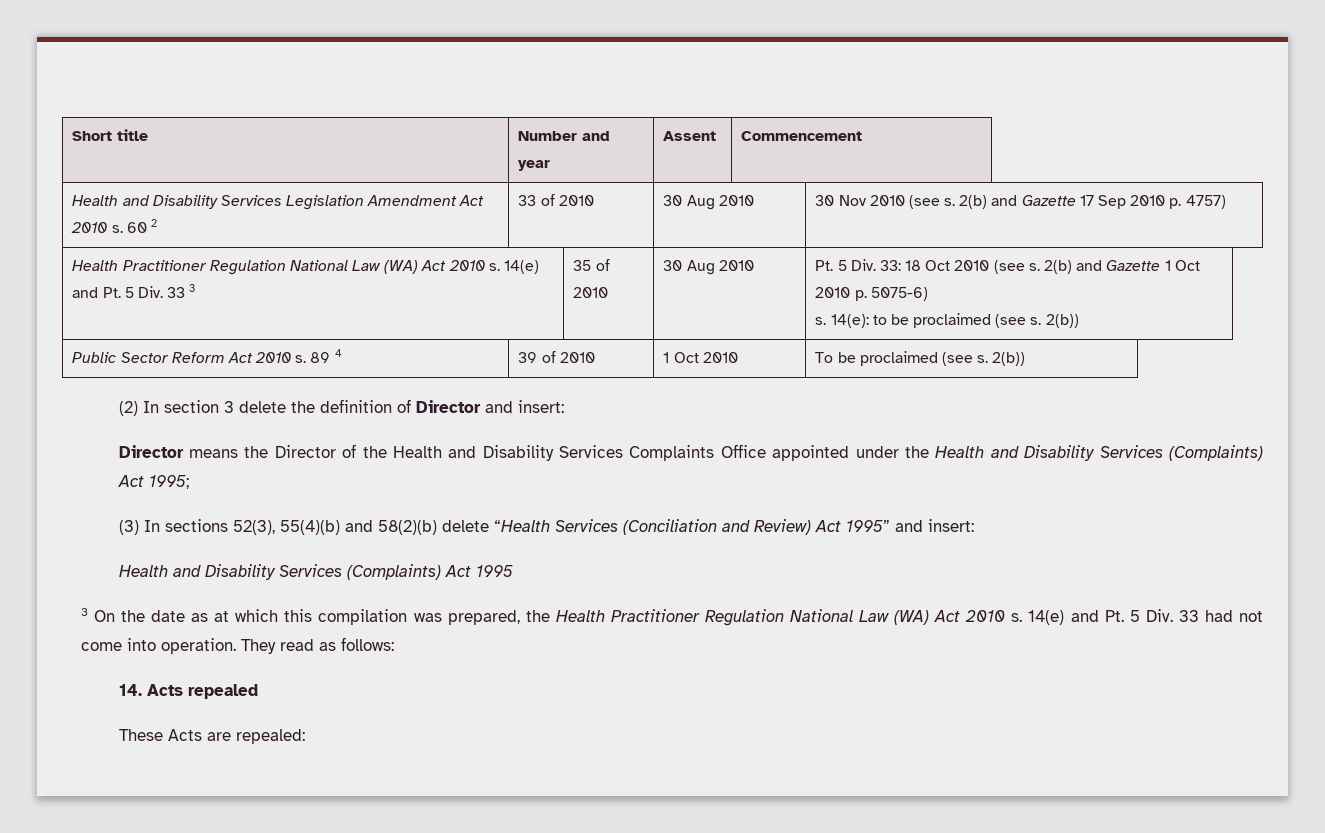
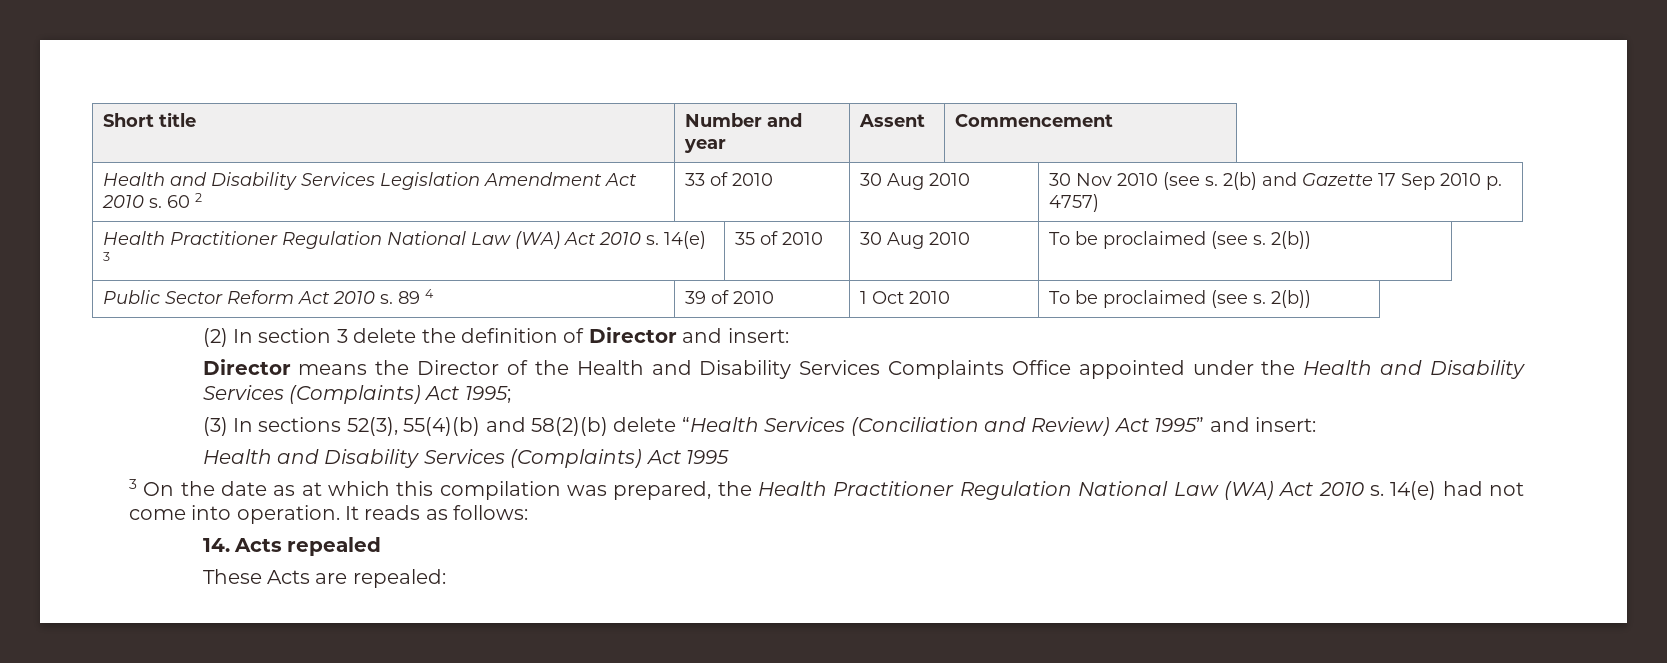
[72,286,186,298] and Pt. 5 Div. 33 -> (707, 240) none
[815,259,1200,274] [815,287,928,301] [815,314,887,328] Pt. 5 Div. 33: 18 Oct 2010 (see s. 2(b) and Gazette 1 Oct 2010 p. 5075-6) // s. 14(e): to -> [1049,232,1071,245] To
[1070,609,1199,622] and Pt. 5 Div. 33 -> (1437, 490) none
[240,639,314,654] They read -> [345,505,421,520] It reads

